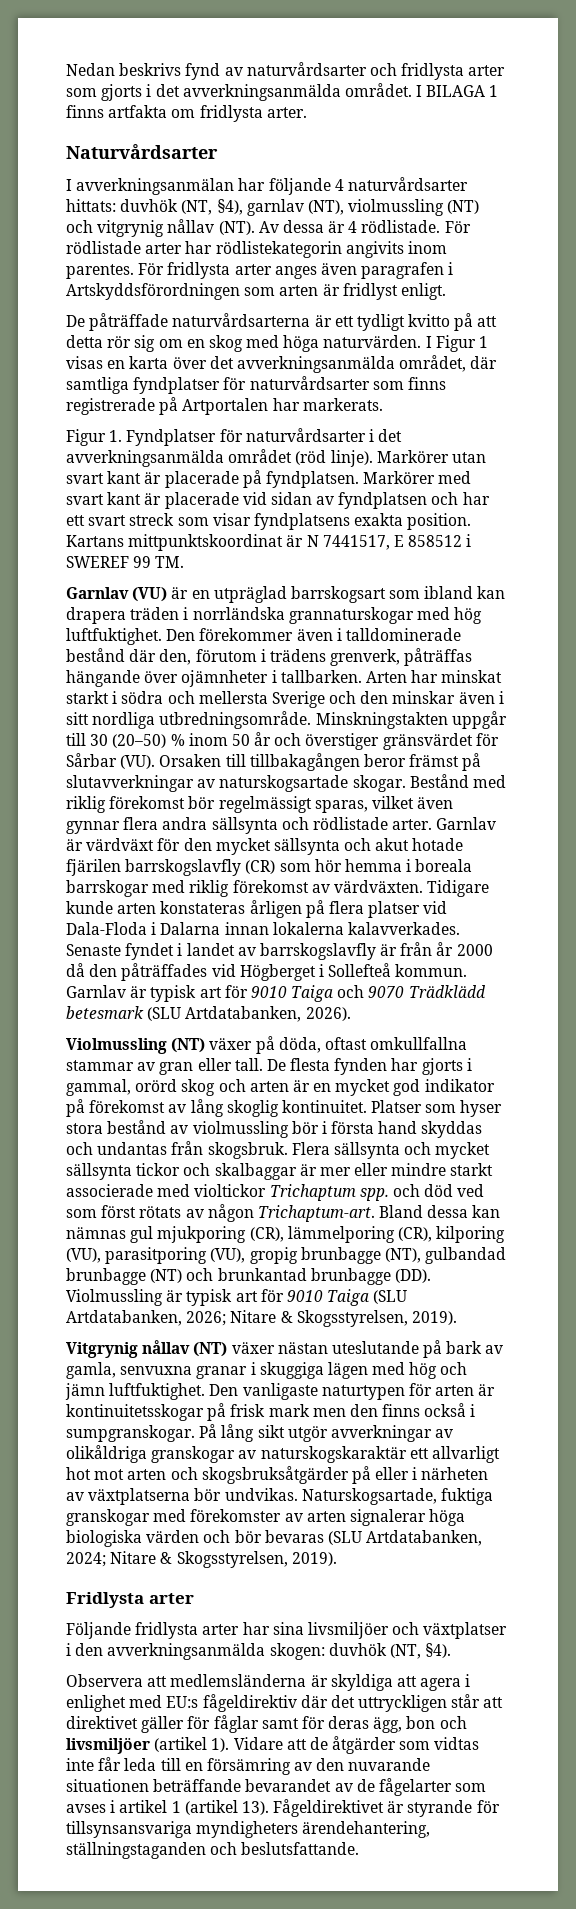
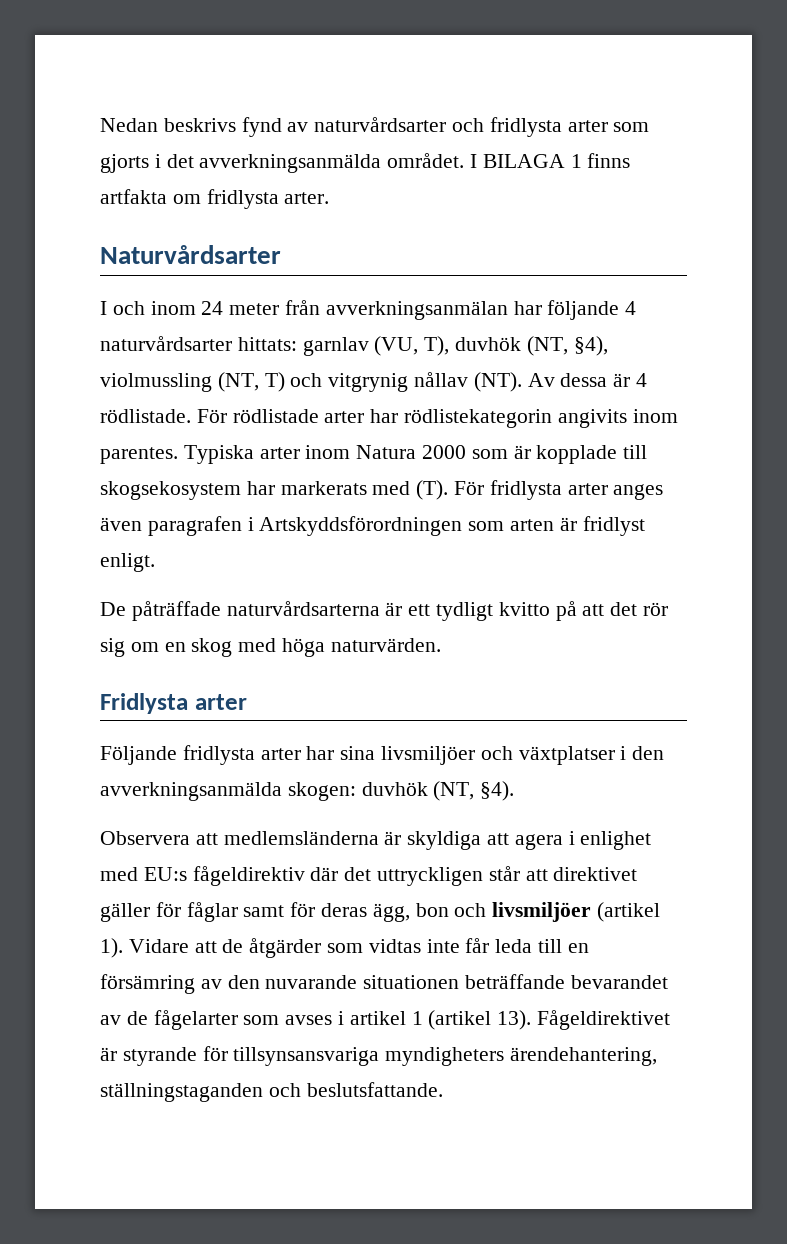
(72, 185) none -> [112,300,321,315] och inom 24 meter från
[120,199,480,216] duvhök (NT, §4), garnlav (NT), violmussling (NT) -> [302,336,608,356] [100,372,285,392] garnlav (VU, T), duvhök (NT, §4), violmussling (NT, T)
(134, 271) none -> [183,445,648,464] [100,480,449,500] Typiska arter inom Natura 2000 som är kopplade till skogsekosystem har markerats med (T).
[66,335,103,348] detta -> [610,602,638,616] det
[425,335,489,352] [66,355,498,373] [66,376,446,394] [66,397,383,415] [66,428,403,446] [66,449,486,467] [66,470,472,488] [66,492,490,509] [66,513,472,530] [66,534,472,551] [66,556,185,568] [66,586,506,603] [66,607,483,624] [66,628,461,645] [66,648,473,666] [66,670,503,687] [66,691,504,708] [66,711,507,729] [66,732,499,750] [66,753,482,771] [66,774,506,792] [66,796,454,813] [66,817,497,834] [66,838,464,855] [66,859,473,876] [66,880,490,897] [66,900,448,918] [66,922,460,935] [66,942,493,960] [66,963,468,981] [66,985,486,1002] [66,1006,351,1022] [66,1036,468,1054] [66,1058,472,1075] [66,1079,495,1096] [66,1099,503,1117] [66,1120,483,1138] [66,1141,491,1159] [66,1163,494,1180] [66,1184,485,1201] [66,1204,501,1222] [66,1226,506,1243] [66,1247,507,1264] [66,1268,431,1285] [66,1289,408,1306] [66,1310,457,1327] [66,1340,504,1358] [66,1362,468,1379] [65,1383,496,1400] [66,1403,476,1421] [66,1424,454,1442] [66,1445,500,1463] [66,1466,489,1484] [66,1488,493,1505] [66,1509,466,1526] [66,1530,483,1547] [66,1551,337,1568] I Figur 1 visas en karta över det avverkningsanmälda området, där samtliga fyndplatser för naturvårdsarter som finns registrerade på Artportalen har markerats. // Figur 1. Fyndplatser för naturvårdsarter i det avverkningsanmälda området (röd linje). Markörer utan svart kant är placerade på fyndplatsen. Markörer med svart kant är placerade vid sidan av fyndplatsen och har ett svart streck som visar fyndplatsens exakta position. Kartans mittpunktskoordinat är N 7441517, E 858512 i SWEREF 99 TM. // Garnlav (VU) är en utpräglad barrskogsart som ibland kan drapera träden i norrländska grannaturskogar med hög luftfuktighet. Den förekommer även i talldominerade bestånd där den, förutom i trädens grenverk, påträffas hängande över ojämnheter i tallbarken. Arten har minskat starkt i södra och mellersta Sverige och den minskar även i sitt nordliga utbredningsområde. Minskningstakten uppgår till 30 (20–50) % inom 50 år och överstiger gränsvärdet för Sårbar (VU). Orsaken till tillbakagången beror främst på slutavverkningar av naturskogsartade skogar. Bestånd med riklig förekomst bör regelmässigt sparas, vilket även gynnar flera andra sällsynta och rödlistade arter. Garnlav är värdväxt för den mycket sällsynta och akut hotade fjärilen barrskogslavfly (CR) som hör hemma i boreala barrskogar med riklig förekomst av värdväxten. Tidigare kunde arten konstateras årligen på flera platser vid Dala-Floda i Dalarna innan lokalerna kalavverkades. Senaste fyndet i landet av barrskogslavfly är från år 2000 då den påträffades vid Högberget i Sollefteå kommun. Garnlav är typisk art för 9010 Taiga och 9070 Trädklädd betesmark (SLU Artdatabanken, 2026). // Violmussling (NT) växer på döda, oftast omkullfallna stammar av gran eller tall. De flesta fynden har gjorts i gammal, orörd skog och arten är en mycket god indikator på förekomst av lång skoglig kontinuitet. Platser som hyser stora bestånd av violmussling bör i första hand skyddas och undantas från skogsbruk. Flera sällsynta och mycket sällsynta tickor och skalbaggar är mer eller mindre starkt associerade med violtickor Trichaptum spp. och död ved som först rötats av någon Trichaptum-art. Bland dessa kan nämnas gul mjukporing (CR), lämmelporing (CR), kilporing (VU), parasitporing (VU), gropig brunbagge (NT), gulbandad brunbagge (NT) och brunkantad brunbagge (DD). Violmussling är typisk art för 9010 Taiga (SLU Artdatabanken, 2026; Nitare & Skogsstyrelsen, 2019). // Vitgrynig nållav (NT) växer nästan uteslutande på bark av gamla, senvuxna granar i skuggiga lägen med hög och jämn luftfuktighet. Den vanligaste naturtypen för arten är kontinuitetsskogar på frisk mark men den finns också i sumpgranskogar. På lång sikt utgör avverkningar av olikåldriga granskogar av naturskogskaraktär ett allvarligt hot mot arten och skogsbruksåtgärder på eller i närheten av växtplatserna bör undvikas. Naturskogsartade, fuktiga granskogar med förekomster av arten signalerar höga biologiska värden och bör bevaras (SLU Artdatabanken, 2024; Nitare & Skogsstyrelsen, 2019). -> (441, 645) none

